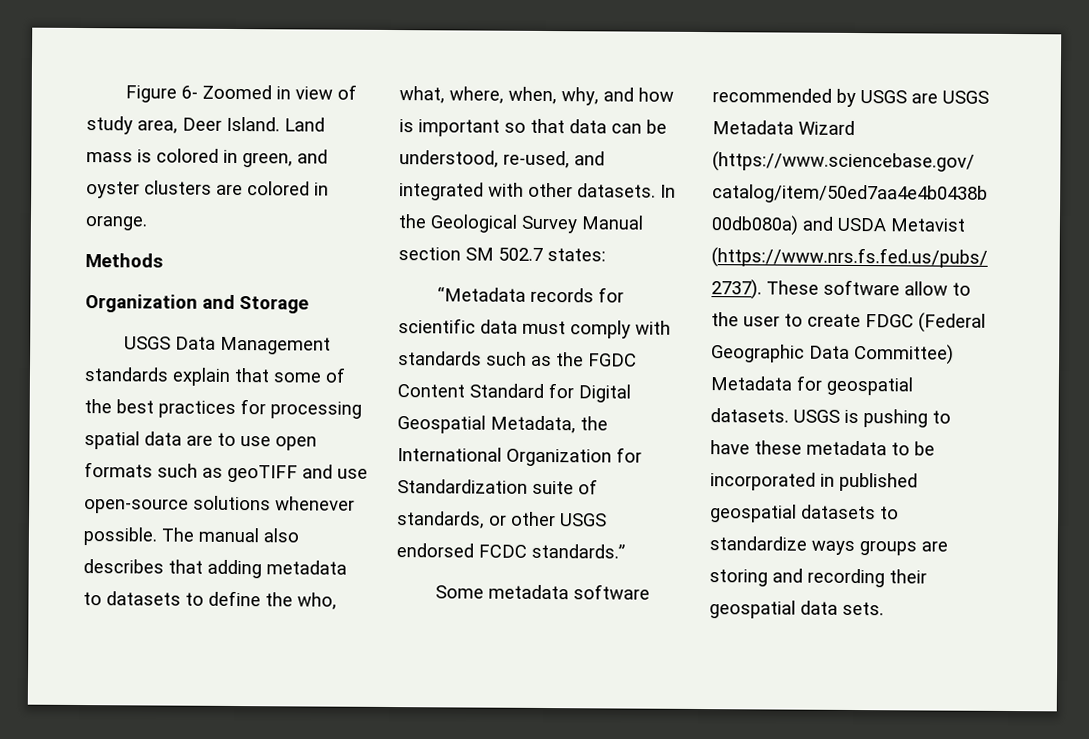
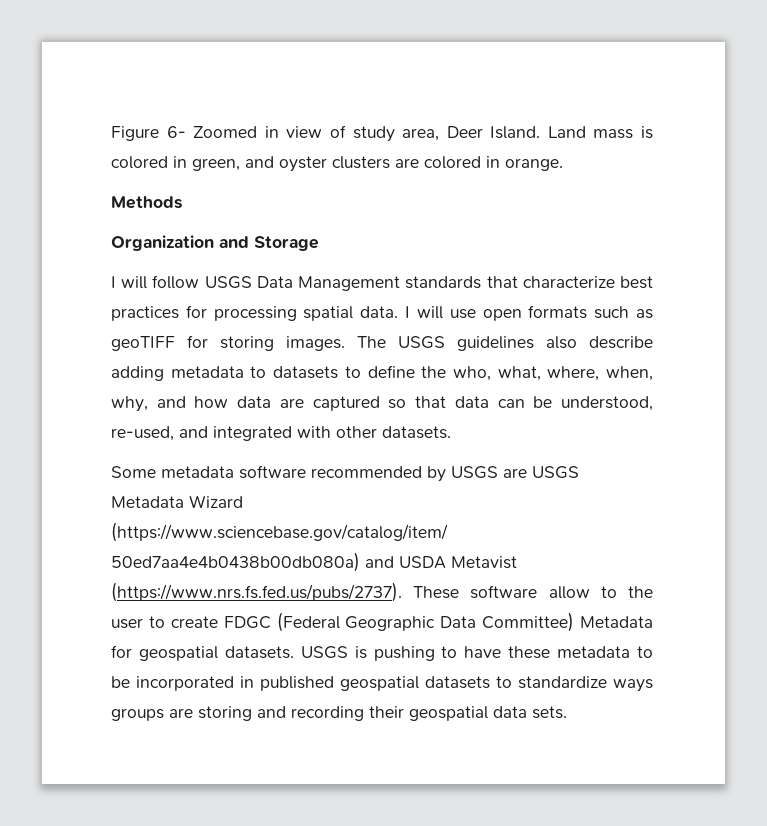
(309, 305) none -> [111,275,200,289] I will follow
[172,367,346,386] [84,399,112,414] explain that some of the -> [486,276,615,288] that characterize
[144,431,236,447] data are to -> [360,306,443,319] data. I will
[302,464,368,479] [84,495,355,514] [83,527,299,546] [83,559,203,574] and use open-source solutions whenever possible. The manual also describes that -> [187,335,653,351] for storing images. The USGS guidelines also describe
[399,119,500,137] is important -> [237,396,380,411] data are captured
[660,184,676,198] [398,214,643,234] [398,247,606,262] [437,286,625,303] [398,318,671,339] [398,351,637,367] [397,383,631,403] [397,415,608,434] [397,447,642,467] [397,479,598,495] [396,511,607,529] [396,543,625,559] In the Geological Survey Manual section SM 502.7 states: // “Metadata records for scientific data must comply with standards such as the FGDC Content Standard for Digital Geospatial Metadata, the International Organization for Standardization suite of standards, or other USGS endorsed FCDC standards.” -> (451, 432) none

